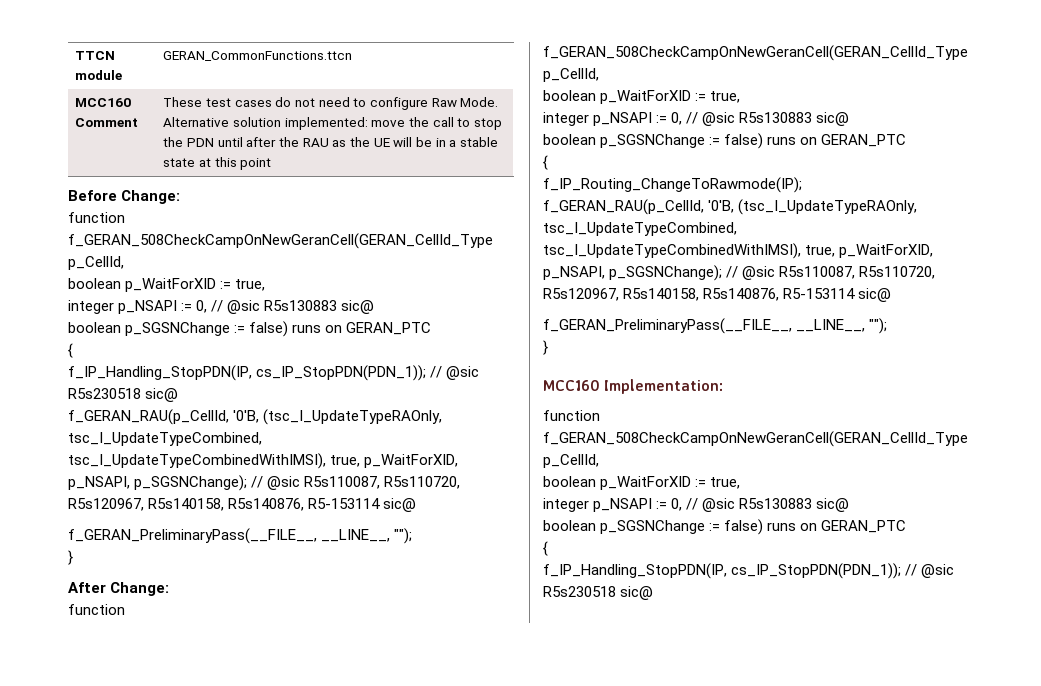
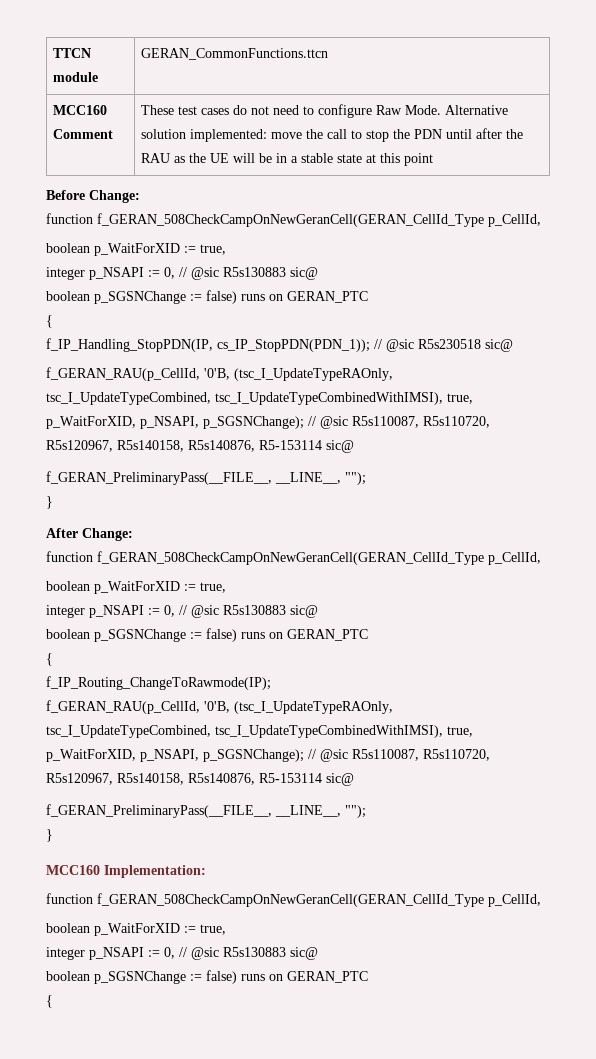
[543,563,955,579] [543,586,654,600] // f_IP_Handling_StopPDN(IP, cs_IP_StopPDN(PDN_1)); // @sic R5s230518 sic@ -> (53, 1001) none

